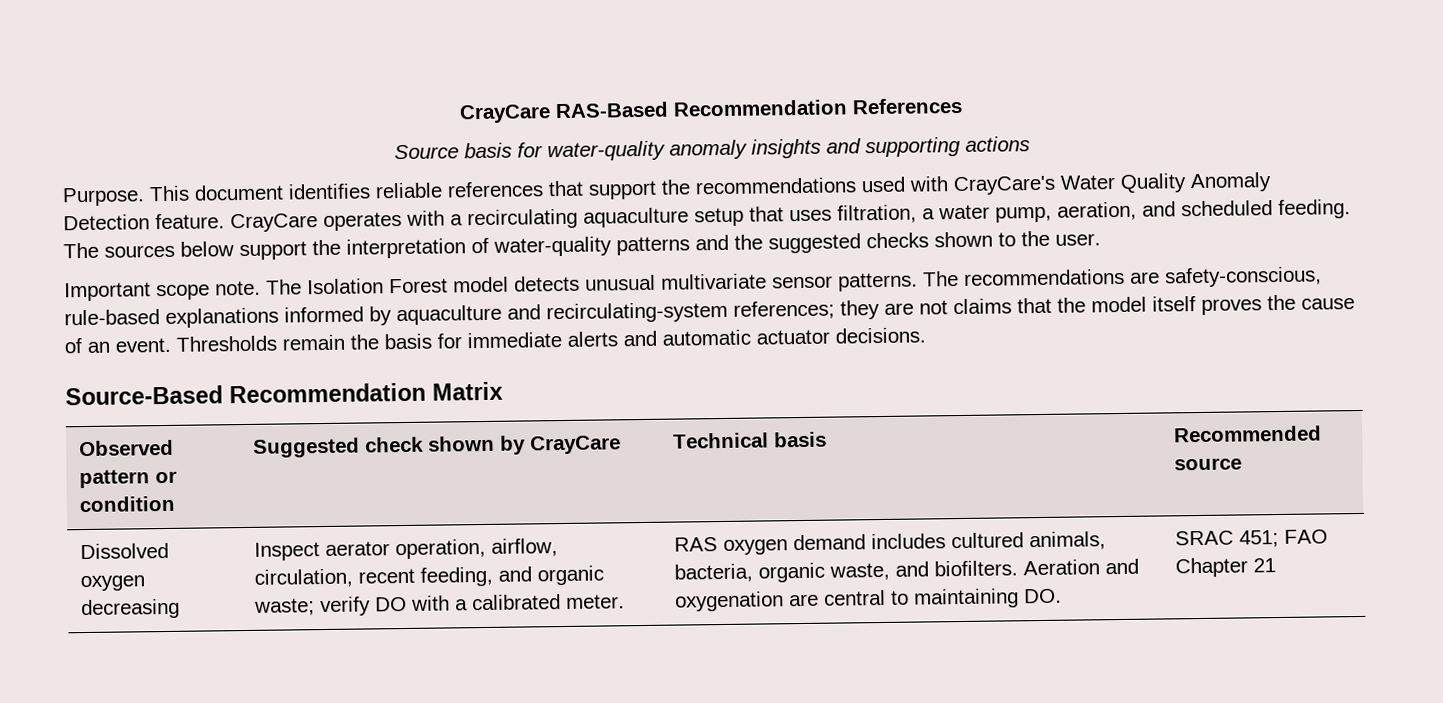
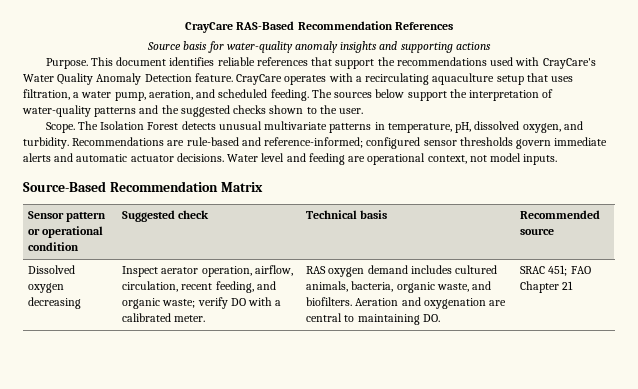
[64,280,261,302] Important scope note. -> [45,122,75,133] Scope.
[453,276,509,293] model -> (179, 126) none
[772,266,1322,292] [64,294,1355,328] [64,333,462,354] sensor patterns. The recommendations are safety-conscious, rule-based explanations informed by aquaculture and recirculating-system references; they are not claims that the model itself proves the cause of an event. Thresholds remain the basis for -> [329,121,583,133] [23,137,552,149] patterns in temperature, pH, dissolved oxygen, and turbidity. Recommendations are rule-based and reference-informed; configured sensor thresholds govern
(926, 335) none -> [227,153,558,165] Water level and feeding are operational context, not model inputs.
[78,439,174,457] Observed -> [28,211,65,219] Sensor
(177, 477) none -> [42,226,104,238] operational
[427,435,621,455] shown by CrayCare -> (210, 214) none

